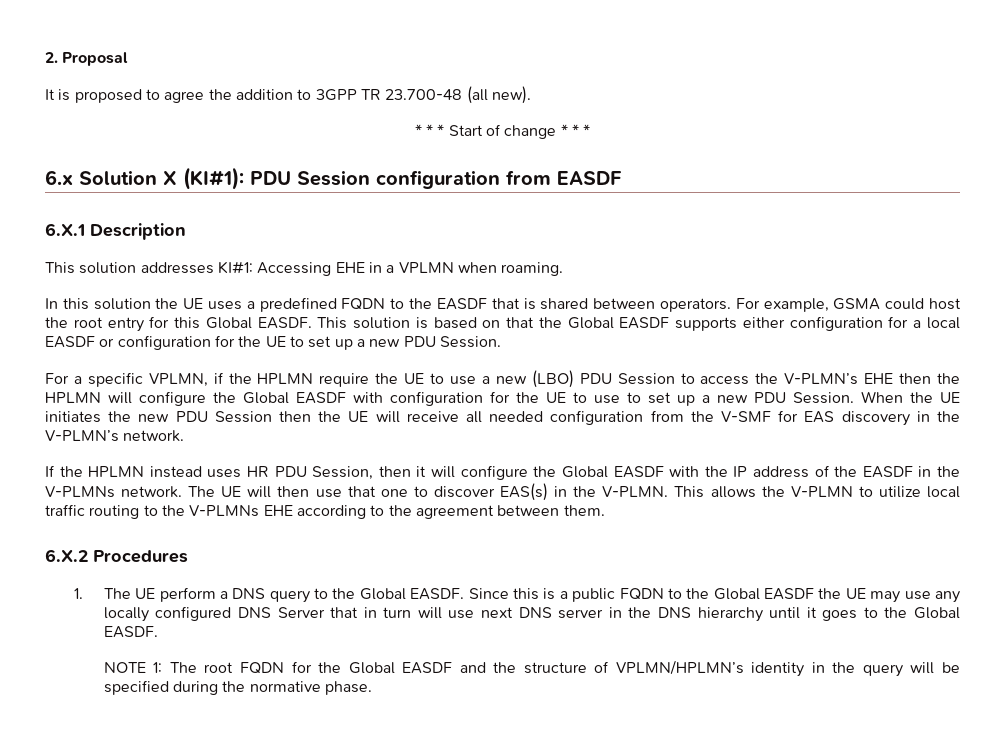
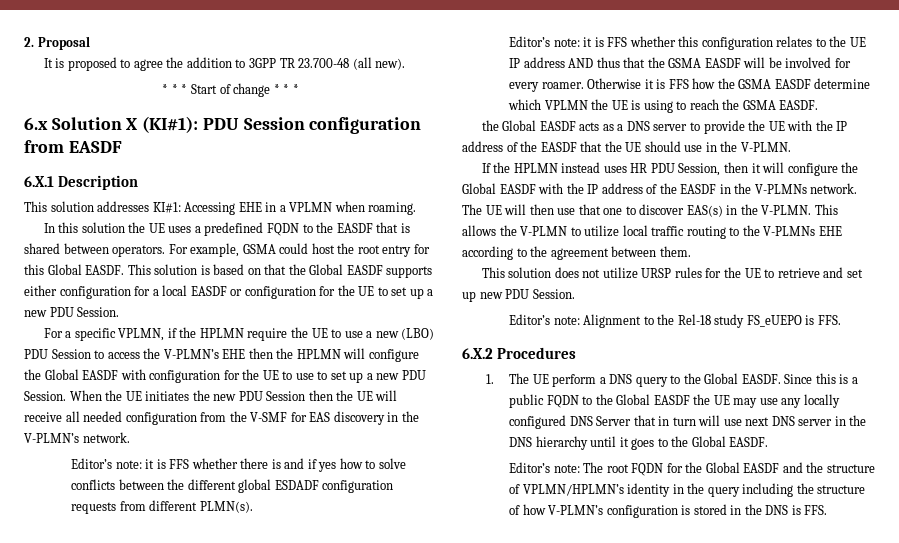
(185, 436) none -> [71,458,406,472] [71,479,394,493] [71,500,253,514] [509,36,866,50] [509,57,851,68] [509,78,871,92] [508,99,819,113] [481,120,848,134] [462,141,791,152] // Editor’s note: it is FFS whether there is and if yes how to solve conflicts between the different global ESDADF configuration requests from different PLMN(s). // Editor’s note: it is FFS whether this configuration relates to the UE IP address AND thus that the GSMA EASDF will be involved for every roamer. Otherwise it is FFS how the GSMA EASDF determine which VPLMN the UE is using to reach the GSMA EASDF. // the Global EASDF acts as a DNS server to provide the UE with the IP address of the EASDF that the UE should use in the V-PLMN.
(605, 510) none -> [481,267,863,279] [462,289,575,302] [509,314,841,328] // This solution does not utilize URSP rules for the UE to retrieve and set up new PDU Session. // Editor’s note: Alignment to the Rel-18 study FS_eUEPO is FFS.
[103,662,163,673] NOTE 1: -> [509,462,580,473] Editor’s note:
[910,662,961,674] [103,680,373,695] will be specified during the normative phase. -> [742,483,866,497] [509,504,828,518] including the structure of how V-PLMN’s configuration is stored in the DNS is FFS.

